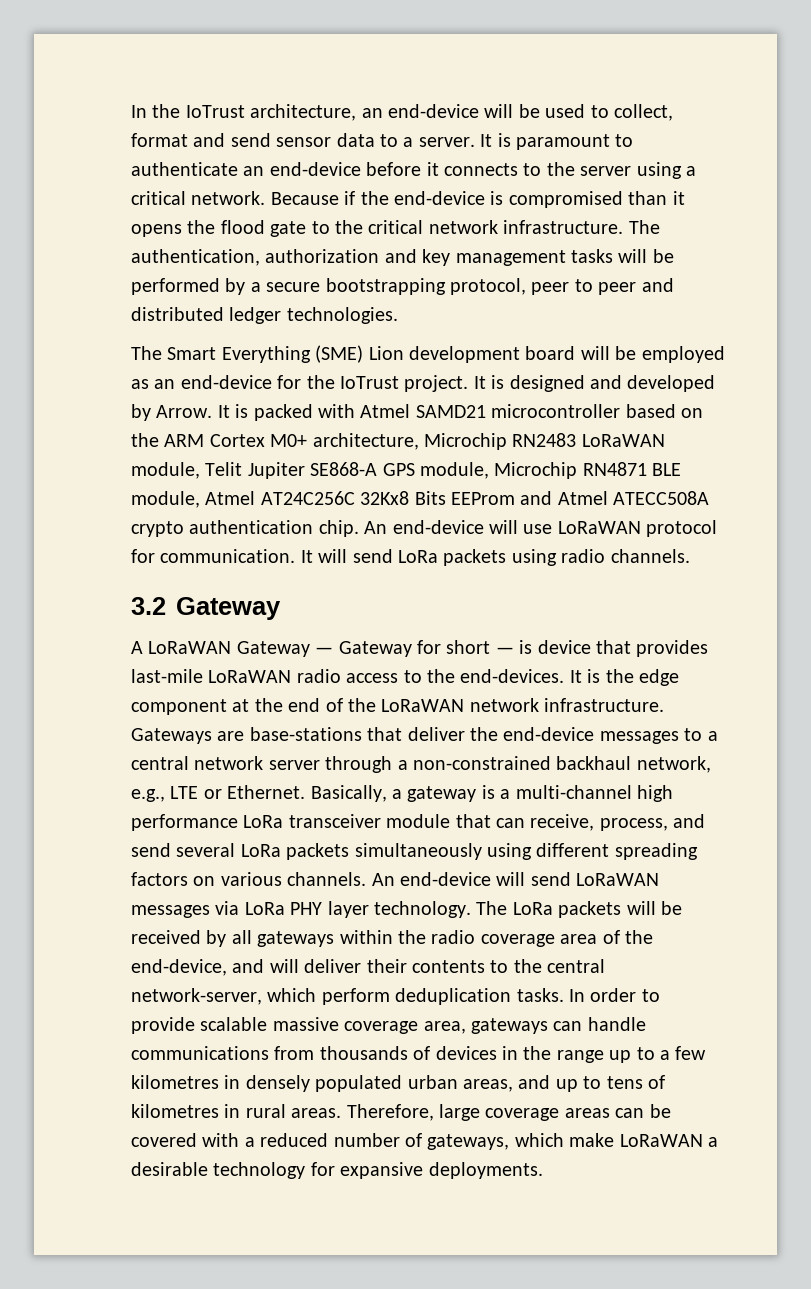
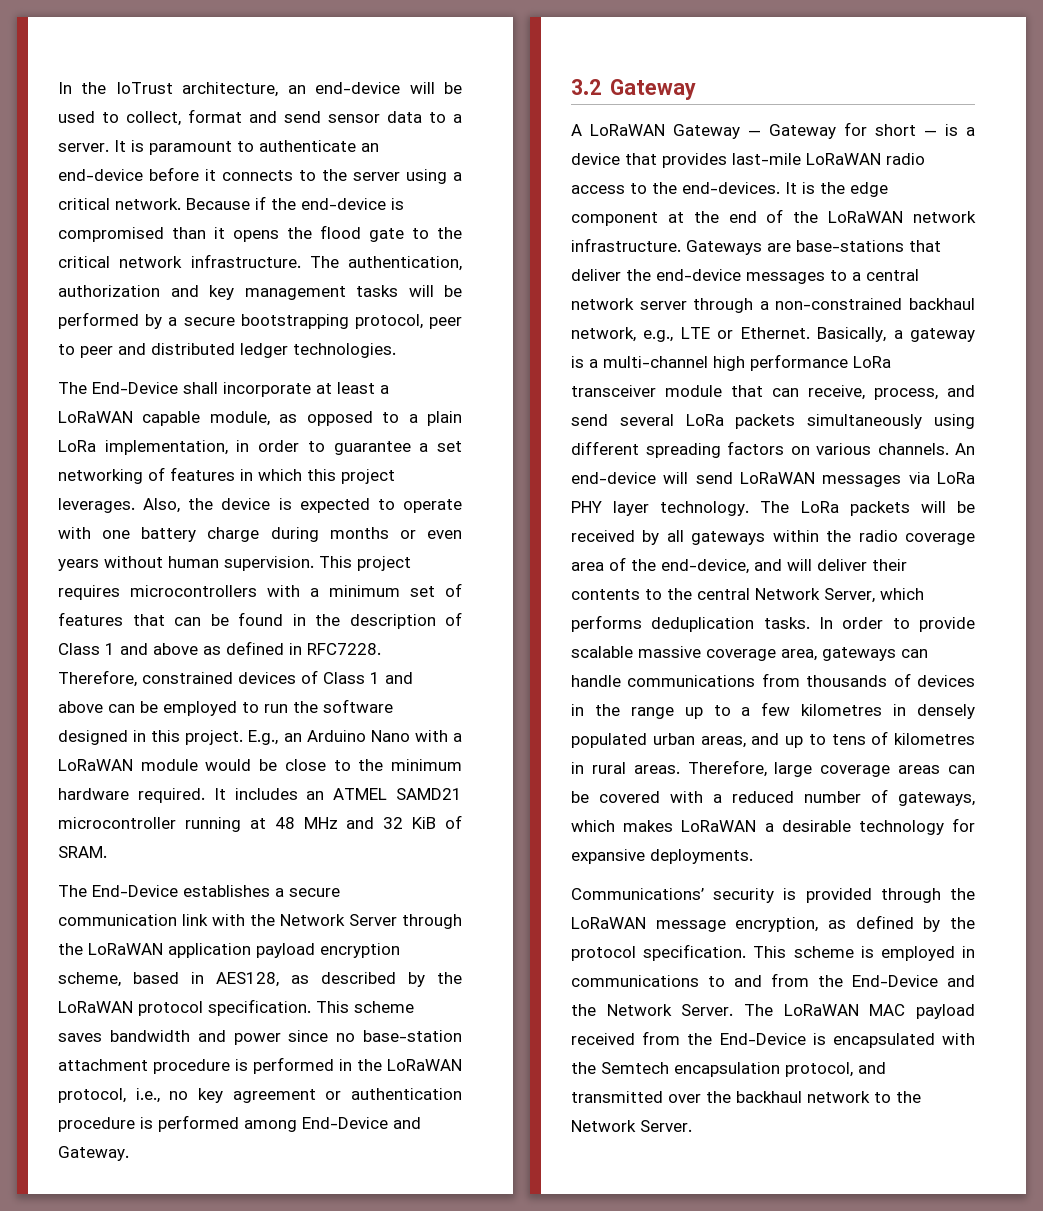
[167,345,725,363] [131,375,716,392] [131,404,703,421] [131,433,665,450] [131,462,682,479] [131,491,710,508] [131,520,718,537] [131,549,690,566] Smart Everything (SME) Lion development board will be employed as an end-device for the IoTrust project. It is designed and developed by Arrow. It is packed with Atmel SAMD21 microcontroller based on the ARM Cortex M0+ architecture, Microchip RN2483 LoRaWAN module, Telit Jupiter SE868-A GPS module, Microchip RN4871 BLE module, Atmel AT24C256C 32Kx8 Bits EEProm and Atmel ATECC508A crypto authentication chip. An end-device will use LoRaWAN protocol for communication. It will send LoRa packets using radio channels. -> [92,382,389,397] [58,411,462,426] [58,440,463,455] [58,467,395,484] [58,498,462,513] [58,527,463,542] [58,556,411,571] [58,583,462,600] [58,612,462,629] [58,641,381,655] [58,670,413,687] [58,699,393,716] [58,730,462,745] [58,759,463,771] [58,788,462,803] [58,815,462,832] [58,846,107,858] [58,885,340,897] [58,914,462,929] [58,943,400,958] [58,972,462,987] [58,999,414,1016] [58,1030,462,1045] [58,1057,462,1074] [58,1088,462,1103] [58,1115,421,1132] [58,1146,129,1161] End-Device shall incorporate at least a LoRaWAN capable module, as opposed to a plain LoRa implementation, in order to guarantee a set networking of features in which this project leverages. Also, the device is expected to operate with one battery charge during months or even years without human supervision. This project requires microcontrollers with a minimum set of features that can be found in the description of Class 1 and above as defined in RFC7228. Therefore, constrained devices of Class 1 and above can be employed to run the software designed in this project. E.g., an Arduino Nano with a LoRaWAN module would be close to the minimum hardware required. It includes an ATMEL SAMD21 microcontroller running at 48 MHz and 32 KiB of SRAM. // The End-Device establishes a secure communication link with the Network Server through the LoRaWAN application payload encryption scheme, based in AES128, as described by the LoRaWAN protocol specification. This scheme saves bandwidth and power since no base-station attachment procedure is performed in the LoRaWAN protocol, i.e., no key agreement or authentication procedure is performed among End-Device and Gateway.
(533, 647) none -> [966,127,975,136] a
[131,988,390,1005] network-server, which perform -> [755,588,924,603] [571,615,642,632] Network Server, which performs
[569,1133,615,1147] make -> [623,820,674,832] makes
(543, 1170) none -> [571,888,975,903] [571,915,975,932] [571,944,975,961] [571,973,975,987] [571,1004,975,1019] [571,1031,975,1048] [571,1062,886,1077] [571,1091,921,1103] [571,1120,692,1132] // Communications’ security is provided through the LoRaWAN message encryption, as defined by the protocol specification. This scheme is employed in communications to and from the End-Device and the Network Server. The LoRaWAN MAC payload received from the End-Device is encapsulated with the Semtech encapsulation protocol, and transmitted over the backhaul network to the Network Server.

